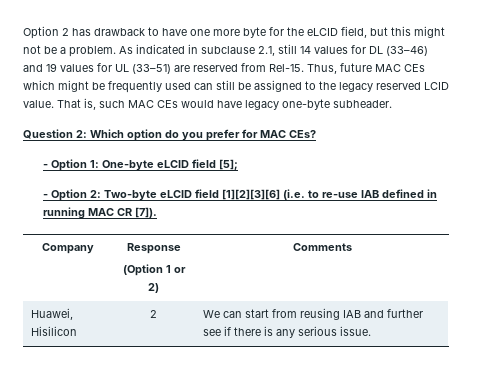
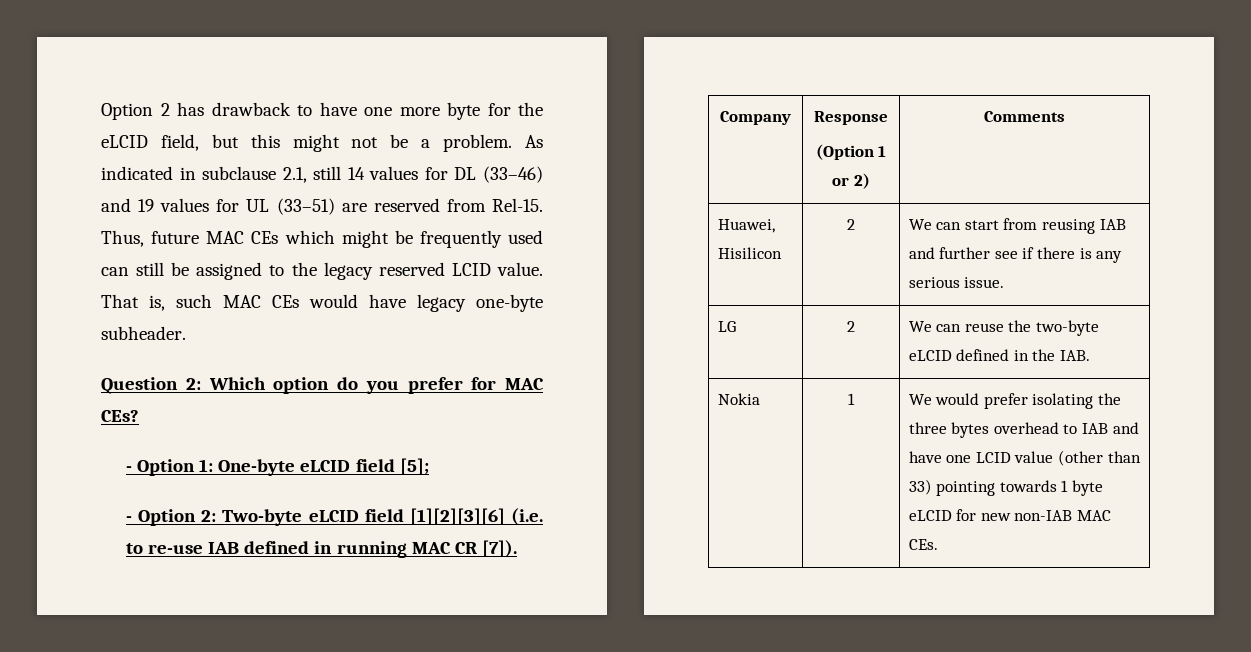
(372, 331) none -> [717,321,736,332] [847,321,855,332] [908,320,1099,336] [908,349,1090,361] [717,393,760,405] [848,393,855,405] [908,393,1121,409] [908,422,1139,438] [908,450,1141,466] [908,479,1103,496] [908,509,1111,521] [908,539,938,550] // LG | 2 | We can reuse the two-byte eLCID defined in the IAB. // Nokia | 1 | We would prefer isolating the three bytes overhead to IAB and have one LCID value (other than 33) pointing towards 1 byte eLCID for new non-IAB MAC CEs.

